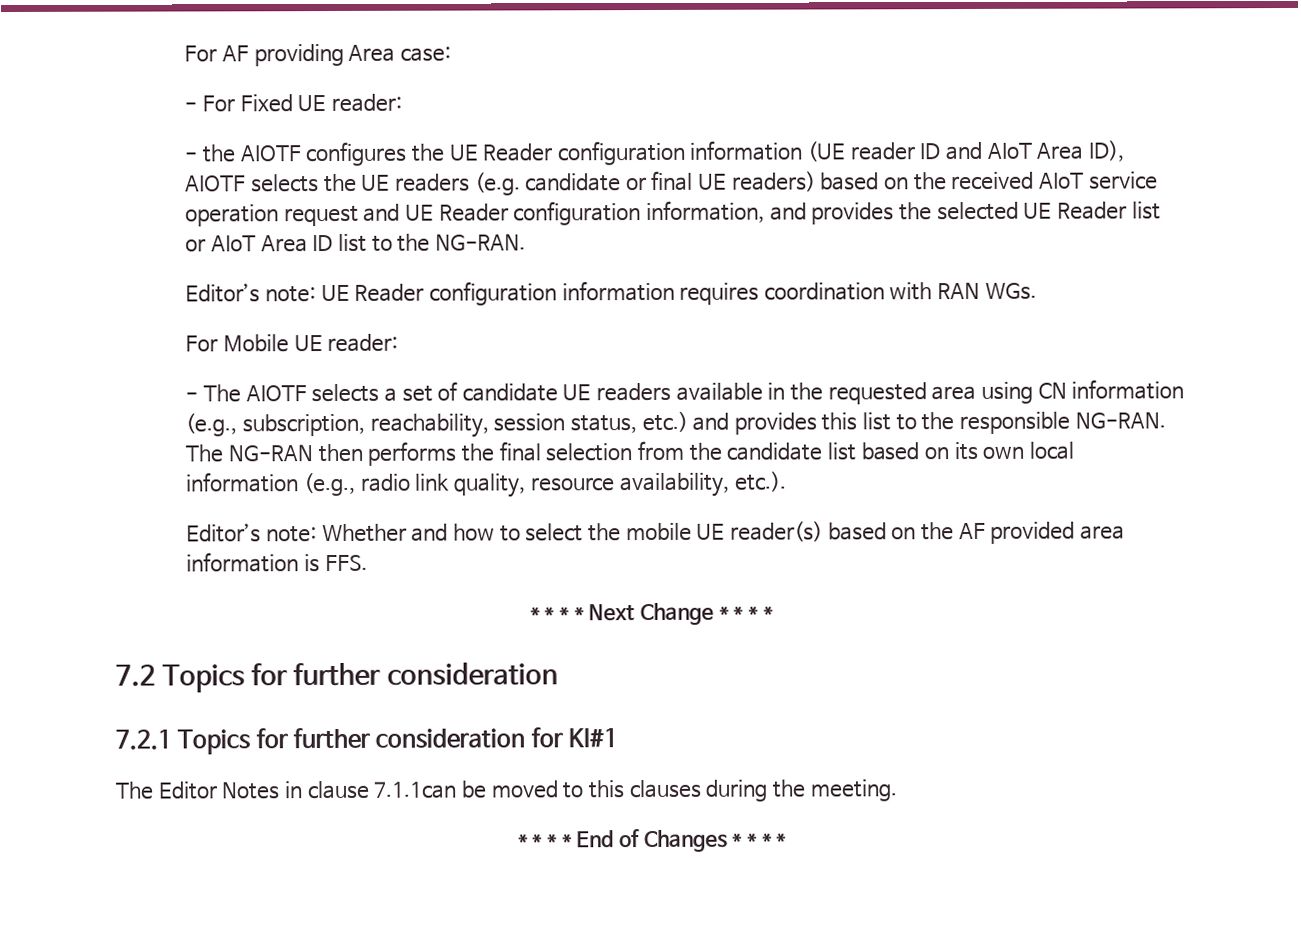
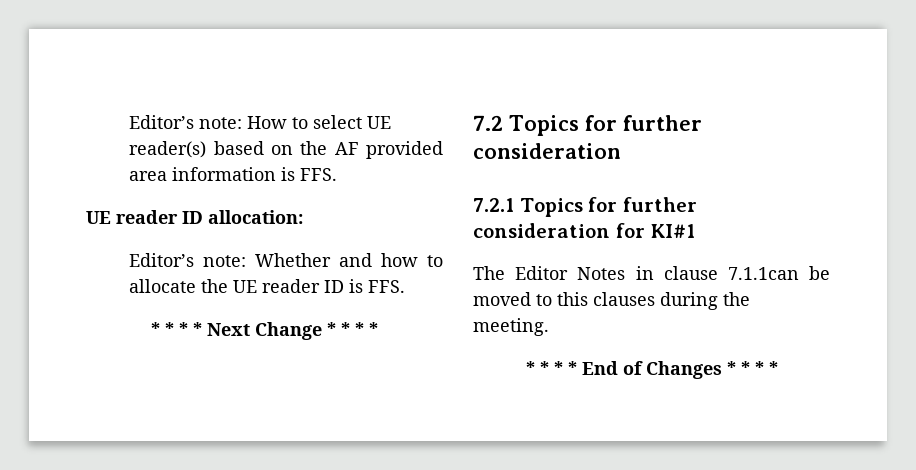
[184,43,451,67] [184,93,402,113] [184,140,1126,167] [185,170,1158,196] [185,200,1161,227] [185,233,526,253] [185,280,1037,306] [185,333,399,353] [185,379,1185,405] [185,411,1166,438] [185,440,1075,466] [186,471,787,498] [186,522,692,543] For AF providing Area case: // - For Fixed UE reader: // - the AIOTF configures the UE Reader configuration information (UE reader ID and AIoT Area ID), AIOTF selects the UE readers (e.g. candidate or final UE readers) based on the received AIoT service operation request and UE Reader configuration information, and provides the selected UE Reader list or AIoT Area ID list to the NG-RAN. // Editor’s note: UE Reader configuration information requires coordination with RAN WGs. // For Mobile UE reader: // - The AIOTF selects a set of candidate UE readers available in the requested area using CN information (e.g., subscription, reachability, session status, etc.) and provides this list to the responsible NG-RAN. The NG-RAN then performs the final selection from the candidate list based on its own local information (e.g., radio link quality, resource availability, etc.). // Editor’s note: Whether and how to select the mobile -> [129,115,363,129] Editor’s note: How to select
(368, 563) none -> [86,210,303,224] [129,253,443,267] [129,279,406,293] // UE reader ID allocation: // Editor’s note: Whether and how to allocate the UE reader ID is FFS.

